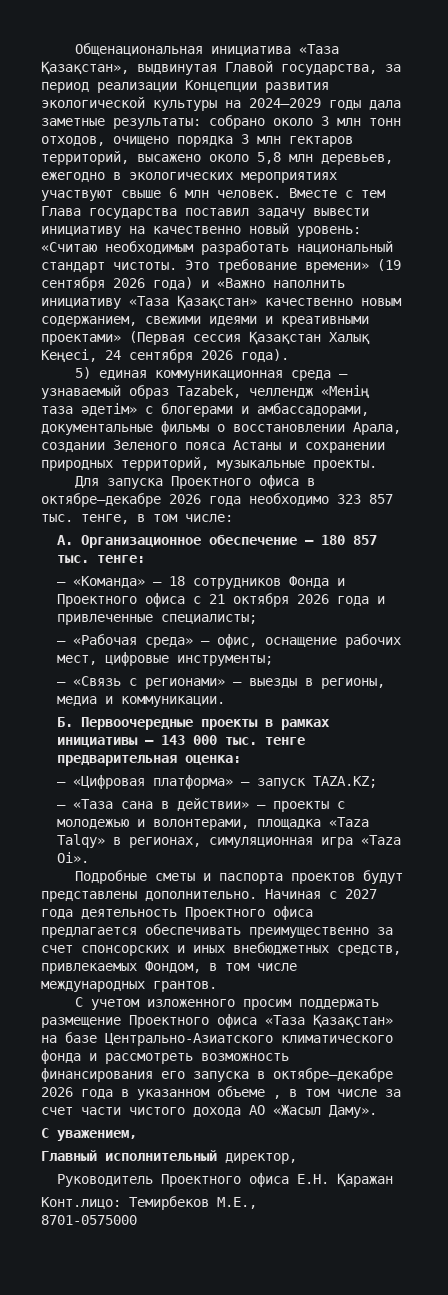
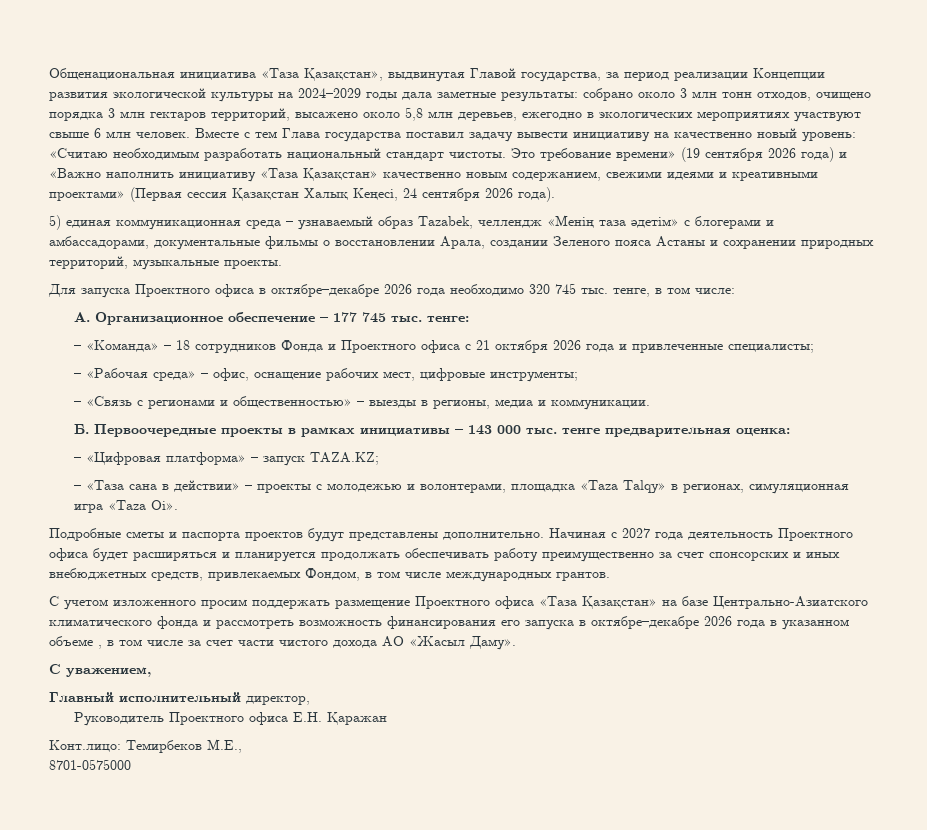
[337,494,393,504] 323 857 -> [529,283,576,294] 320 745
[321,535,378,545] 180 857 -> [333,312,387,323] 177 745
[145,678,226,689] регионами» -> [148,396,353,409] регионами и общественностью»
[41,924,241,938] предлагается обеспечивать -> [93,548,538,562] будет расширяться и планируется продолжать обеспечивать работу

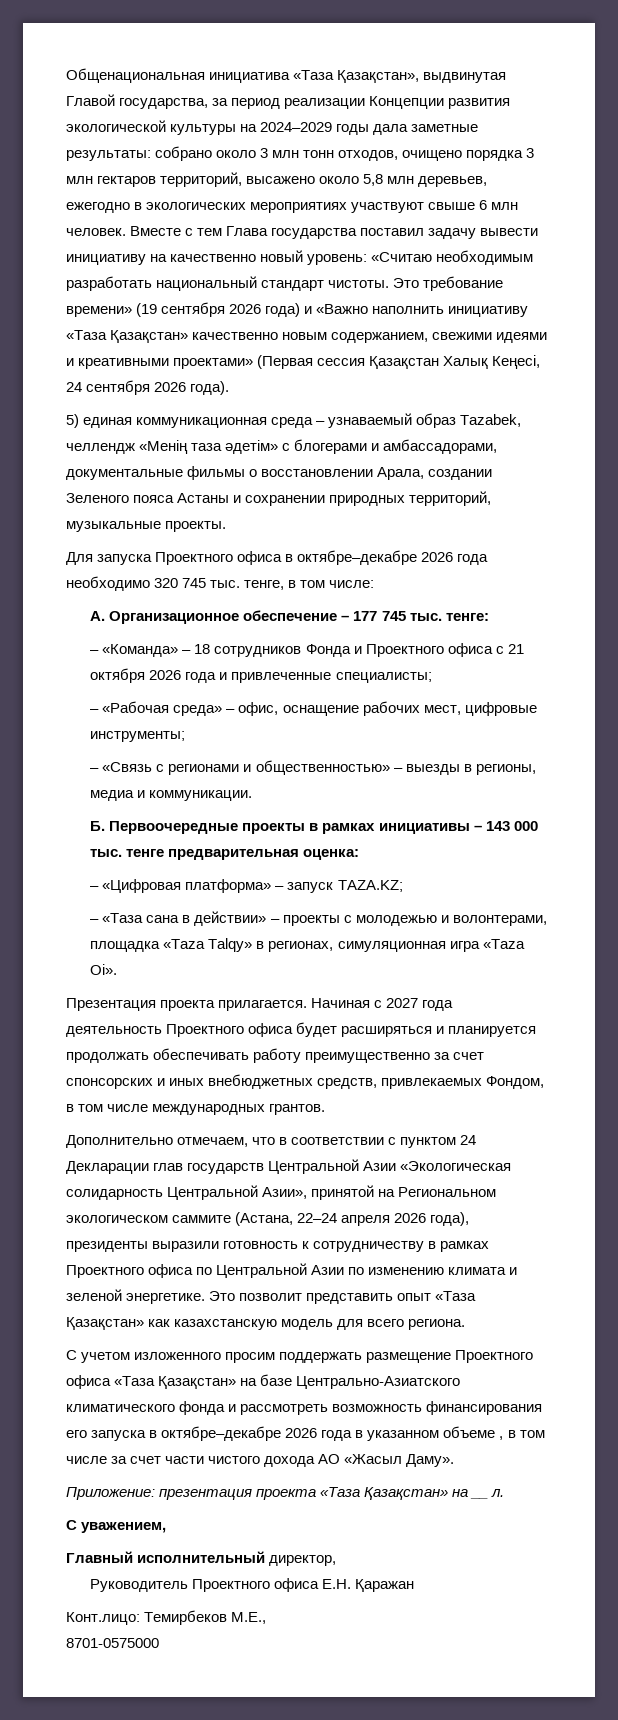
[49,528,544,542] Подробные сметы и паспорта проектов будут представлены дополнительно. -> [66,998,308,1011] Презентация проекта прилагается.
(610, 576) none -> [66,1135,477,1148] [66,1159,512,1174] [66,1185,497,1200] [66,1212,470,1226] [66,1241,490,1252] [66,1263,518,1278] [66,1289,477,1304] [66,1317,466,1330] // Дополнительно отмечаем, что в соответствии с пунктом 24 Декларации глав государств Центральной Азии «Экологическая солидарность Центральной Азии», принятой на Региональном экологическом саммите (Астана, 22–24 апреля 2026 года), президенты выразили готовность к сотрудничеству в рамках Проектного офиса по Центральной Азии по изменению климата и зеленой энергетике. Это позволит представить опыт «Таза Қазақстан» как казахстанскую модель для всего региона.
(516, 643) none -> [66,1487,469,1500] [470,1497,489,1499] [491,1489,505,1497] // Приложение: презентация проекта «Таза Қазақстан» на __ л.

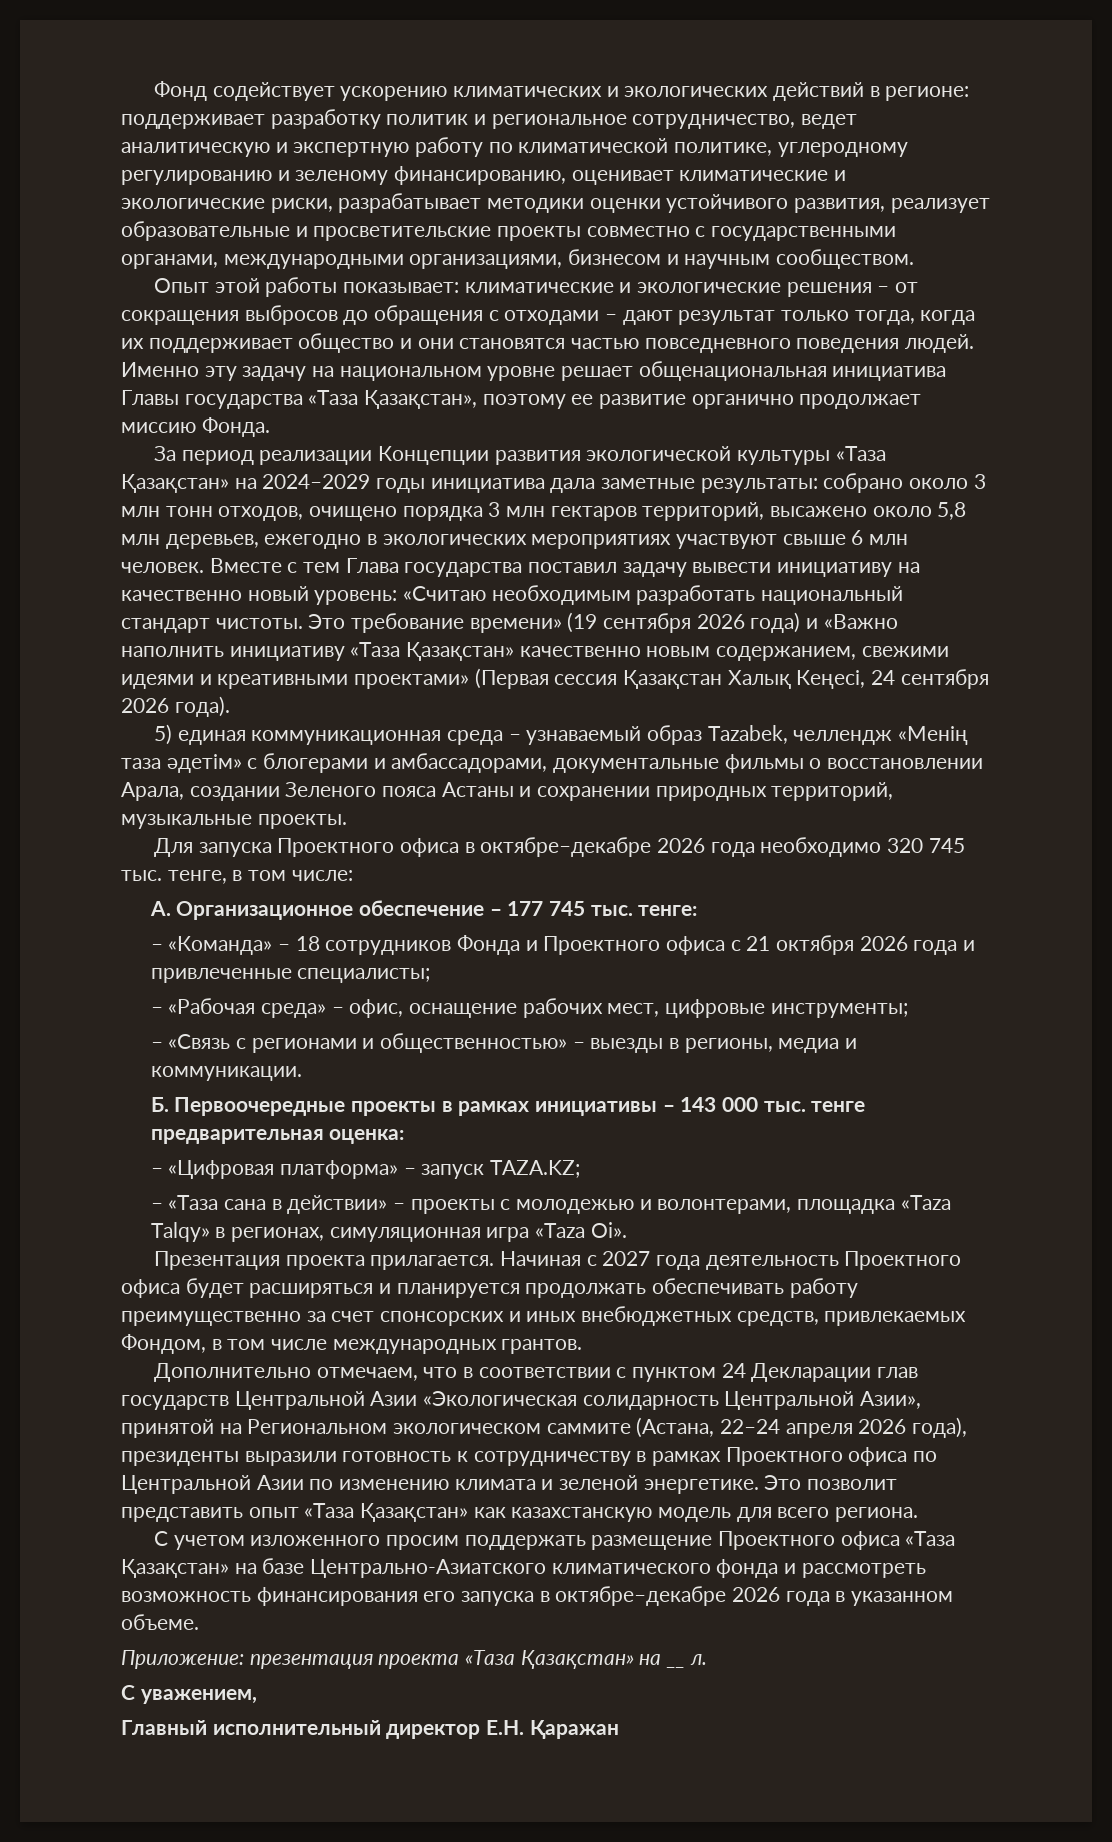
[66,68,507,83] [66,94,229,109] Общенациональная инициатива «Таза Қазақстан», выдвинутая Главой государства, за -> [153,81,970,101] [121,109,858,129] [121,137,908,157] [121,166,847,185] [121,193,990,213] [121,221,897,241] [121,249,915,269] [153,277,918,297] [121,305,976,325] [121,333,975,353] [121,361,947,381] [121,390,922,409] [121,417,270,437] [153,446,176,461] Фонд содействует ускорению климатических и экологических действий в регионе: поддерживает разработку политик и региональное сотрудничество, ведет аналитическую и экспертную работу по климатической политике, углеродному регулированию и зеленому финансированию, оценивает климатические и экологические риски, разрабатывает методики оценки устойчивого развития, реализует образовательные и просветительские проекты совместно с государственными органами, международными организациями, бизнесом и научным сообществом. // Опыт этой работы показывает: климатические и экологические решения – от сокращения выбросов до обращения с отходами – дают результат только тогда, когда их поддерживает общество и они становятся частью повседневного поведения людей. Именно эту задачу на национальном уровне решает общенациональная инициатива Главы государства «Таза Қазақстан», поэтому ее развитие органично продолжает миссию Фонда. // За
(237, 129) none -> [835,446,886,461] [121,474,229,493] «Таза Қазақстан»
(370, 129) none -> [430,478,545,493] инициатива
[443,1426,545,1440] [66,1454,455,1467] объеме , в том числе за счет части чистого дохода АО «Жасыл Даму». -> [121,1614,199,1630] объеме.
[269,1555,337,1566] [90,1578,415,1592] [66,1610,267,1625] [66,1638,159,1648] директор, // Руководитель Проектного офиса Е.Н. Қаражан // Конт.лицо: Темирбеков М.Е., // 8701-0575000 -> [386,1720,619,1739] директор Е.Н. Қаражан

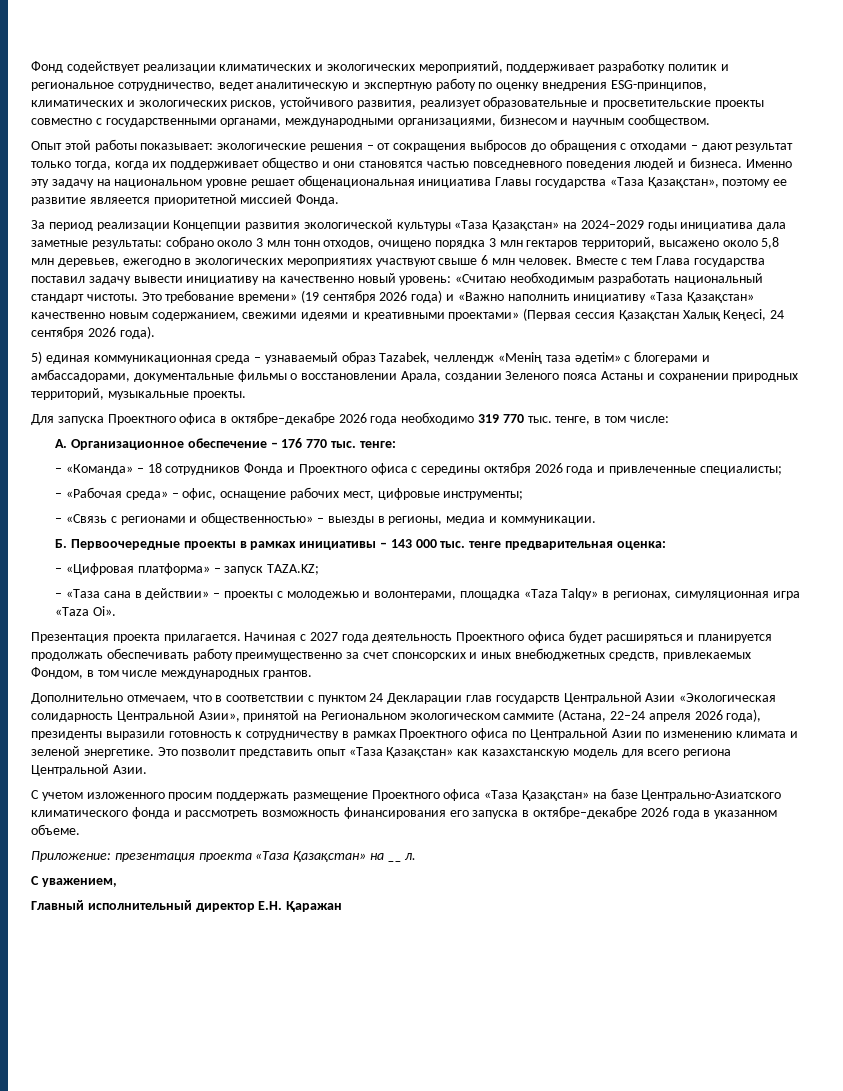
[340,82,970,101] ускорению климатических и экологических действий в регионе: -> [142,61,503,73] реализации климатических и экологических мероприятий,
[518,138,908,157] [121,166,847,185] [121,193,661,213] климатической политике, углеродному регулированию и зеленому финансированию, оценивает климатические и экологические риски, разрабатывает методики оценки -> [496,80,707,91] [31,100,277,109] оценку внедрения ESG-принципов, климатических и экологических рисков,
[464,282,632,293] климатические и -> (214, 146) none
[905,334,975,353] людей. -> [634,157,742,170] людей и бизнеса.
[691,394,922,409] [121,422,196,433] органично продолжает миссию -> [89,194,293,206] являеется приоритетной миссией
[886,838,965,853] 320 745 -> [478,414,524,423] 319 770
[507,901,586,916] 177 745 -> [281,438,328,448] 176 770
[746,936,771,951] 21 -> [421,466,481,475] середины
[835,1507,919,1522] региона. -> [683,749,732,758] [31,764,147,776] региона Центральной Азии.

